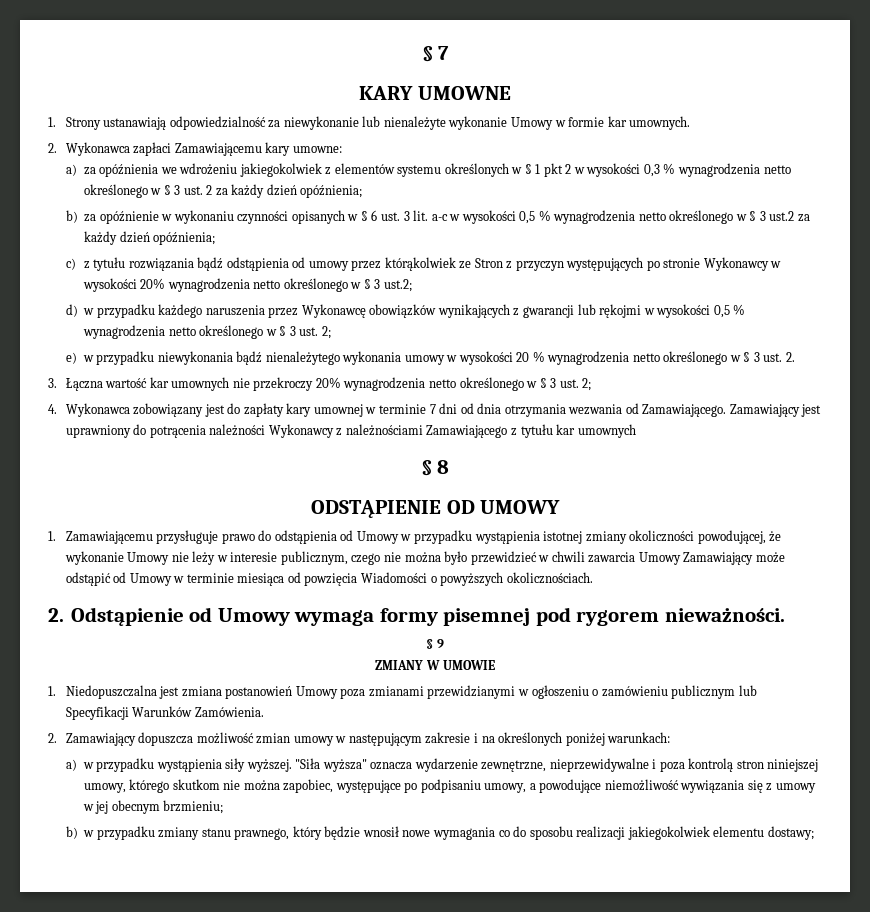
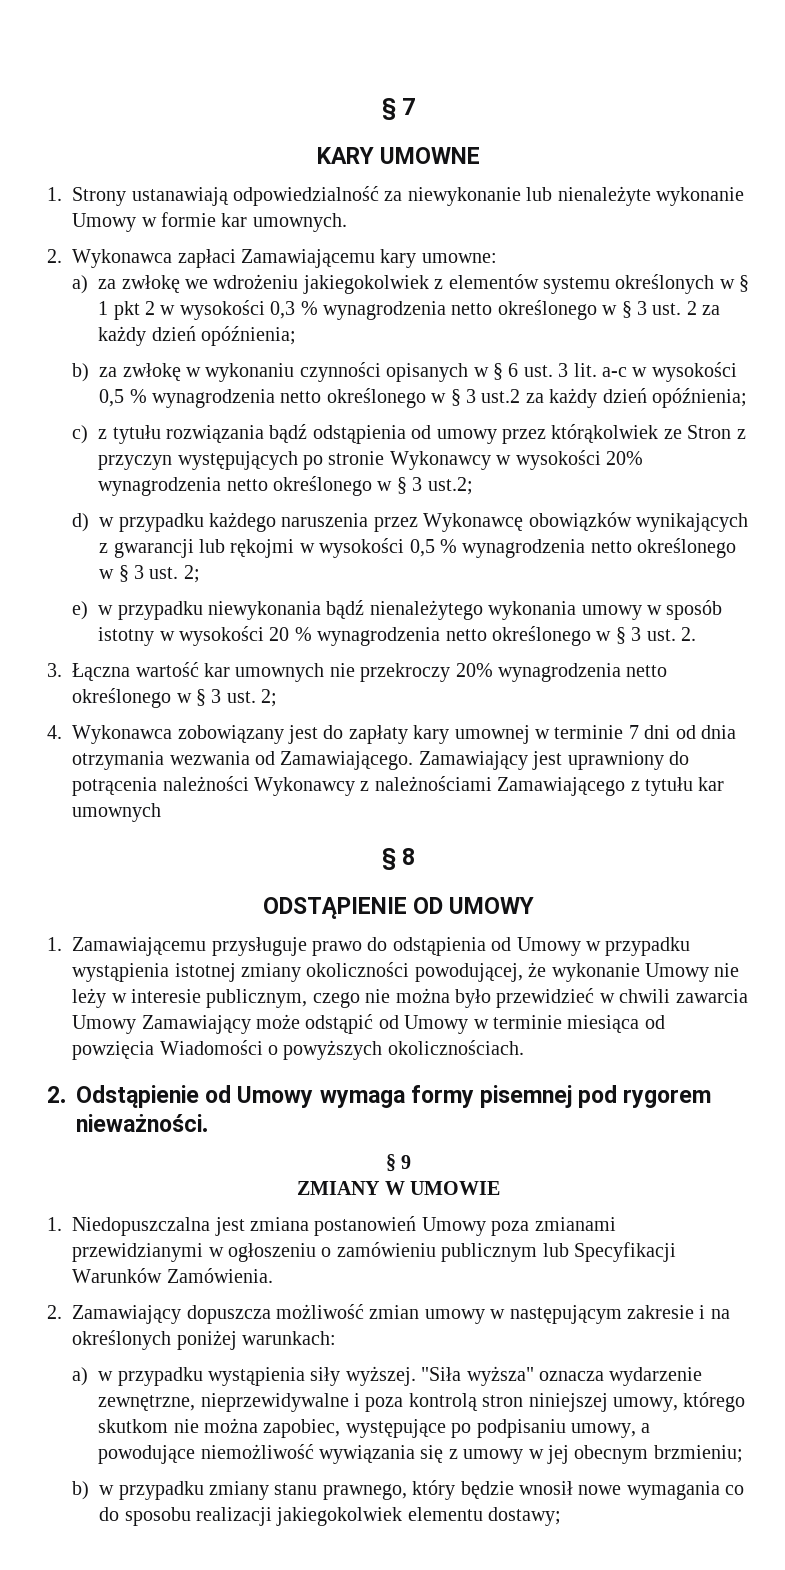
[99,164,159,177] opóźnienia -> [121,275,180,293] zwłokę
[99,211,159,224] opóźnienie -> [122,363,181,381] zwłokę
(458, 358) none -> [666,600,723,620] [98,627,175,646] sposób istotny w

